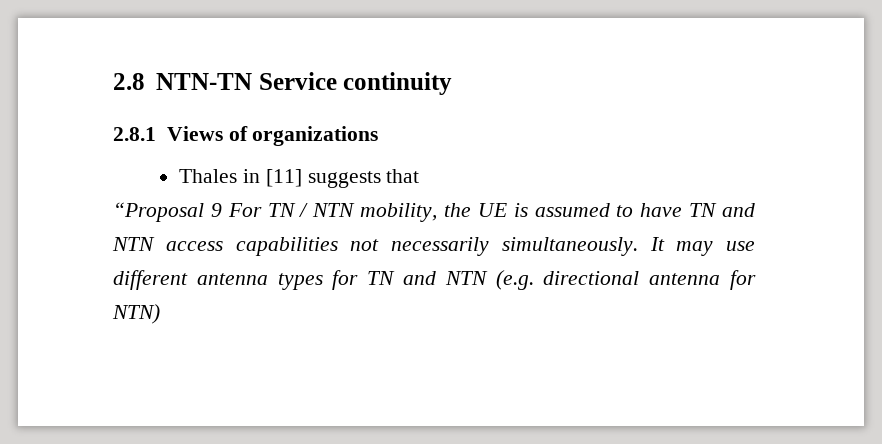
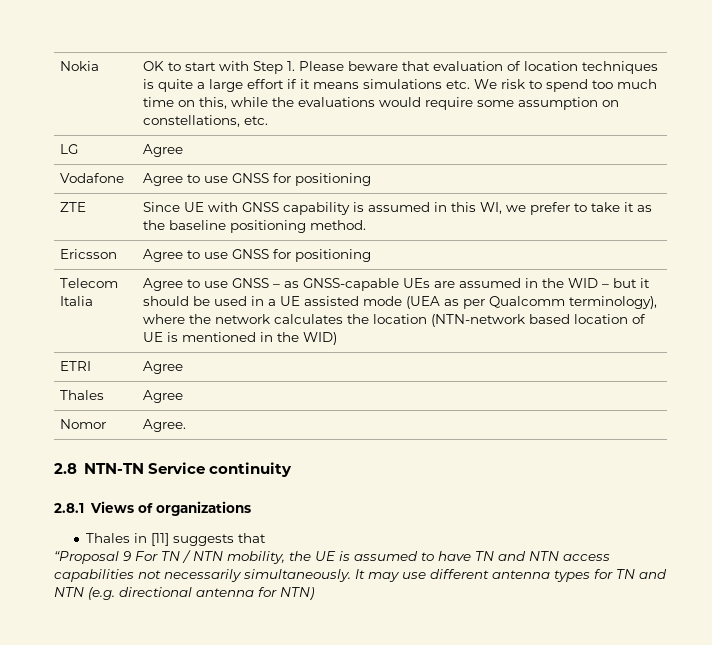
(113, 81) none -> [59,61,99,71] [142,61,658,74] [142,79,657,92] [142,97,619,110] [142,115,268,127] [59,144,78,154] [142,144,183,157] [59,173,124,183] [142,173,371,186] [59,202,86,212] [142,202,652,215] [142,220,366,233] [59,249,117,259] [142,249,371,262] [59,278,118,288] [59,296,93,306] [142,278,650,291] [142,296,657,309] [142,314,646,327] [142,332,337,345] [59,361,91,371] [142,361,183,374] [59,390,104,400] [142,390,183,403] [59,419,106,429] [142,419,186,432] Nokia | OK to start with Step 1. Please beware that evaluation of location techniques is quite a large effort if it means simulations etc. We risk to spend too much time on this, while the evaluations would require some assumption on constellations, etc. // LG | Agree // Vodafone | Agree to use GNSS for positioning // ZTE | Since UE with GNSS capability is assumed in this WI, we prefer to take it as the baseline positioning method. // Ericsson | Agree to use GNSS for positioning // Telecom Italia | Agree to use GNSS – as GNSS-capable UEs are assumed in the WID – but it should be used in a UE assisted mode (UEA as per Qualcomm terminology), where the network calculates the location (NTN-network based location of UE is mentioned in the WID) // ETRI | Agree // Thales | Agree // Nomor | Agree. //

